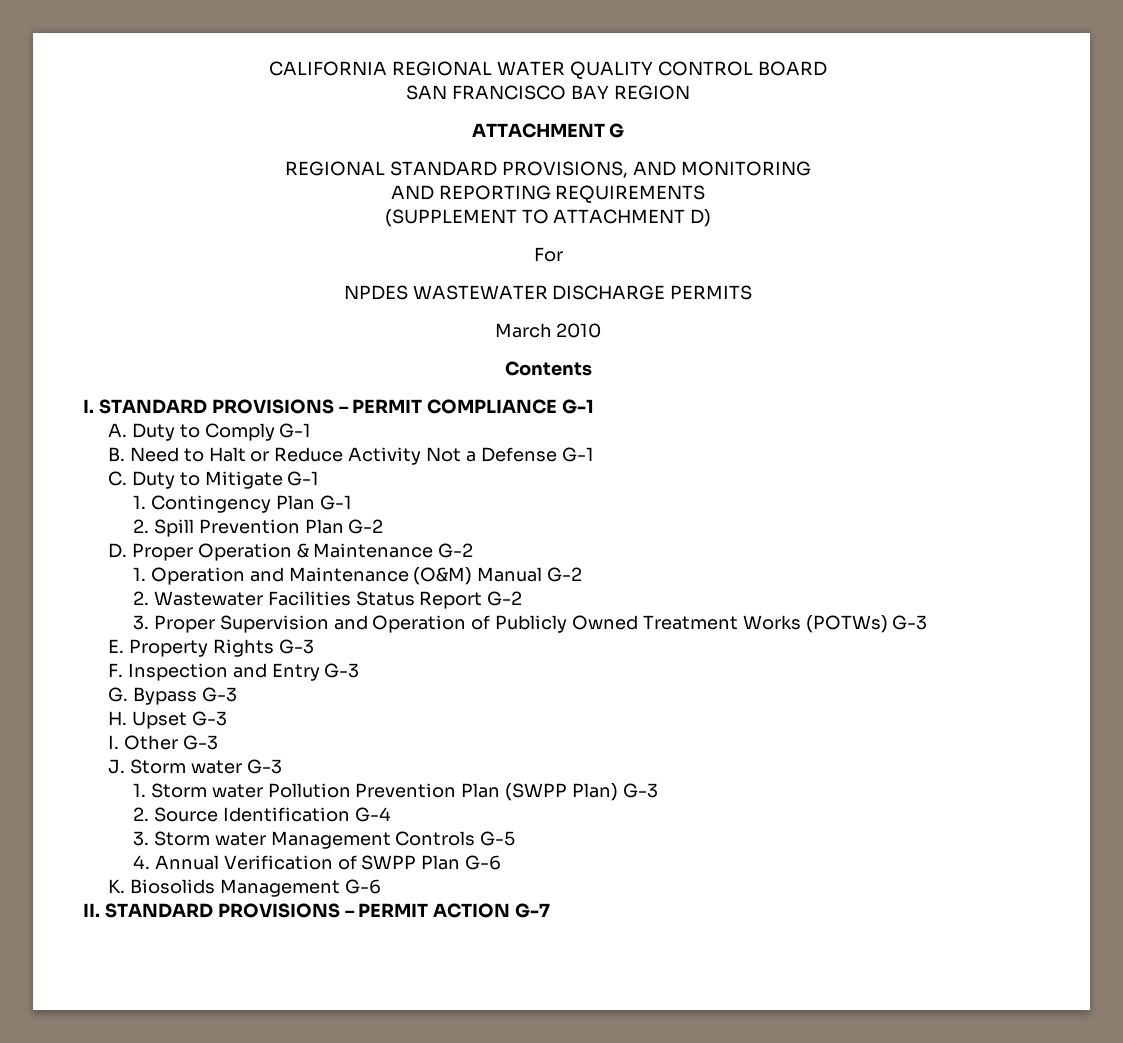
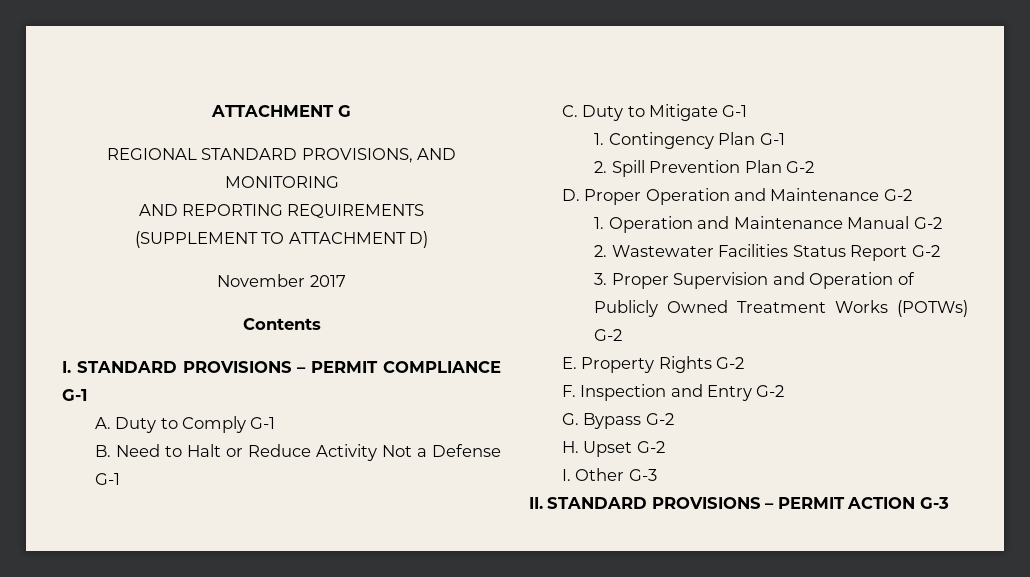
[269,61,827,79] [406,85,690,100] CALIFORNIA REGIONAL WATER QUALITY CONTROL BOARD // SAN FRANCISCO BAY REGION // -> (211, 111) none
[533,247,563,262] [343,285,753,300] [494,323,602,338] For // NPDES WASTEWATER DISCHARGE PERMITS // March 2010 -> [217,274,346,287] November 2017
[296,543,309,558] & -> [734,188,767,201] and
[413,567,473,585] (O&M) -> (843, 222) none
[892,615,928,630] G-3 -> [594,329,623,341] G-2
[278,639,314,654] G-3 -> [716,357,745,369] G-2
[324,663,360,678] G-3 -> [756,385,785,397] G-2
[201,687,237,702] G-3 -> [645,413,674,425] G-2
[191,711,227,726] G-3 -> [636,441,665,453] G-2
[107,759,282,774] [132,783,658,801] [132,807,391,822] [132,831,516,849] [132,855,502,870] [107,879,381,897] // J. Storm water G-3 // 1. Storm water Pollution Prevention Plan (SWPP Plan) G-3 // 2. Source Identification G-4 // 3. Storm water Management Controls G-5 // 4. Annual Verification of SWPP Plan G-6 // K. Biosolids Management G-6 -> (657, 475) none
[515,903,551,918] G-7 -> [919,497,949,509] G-3

